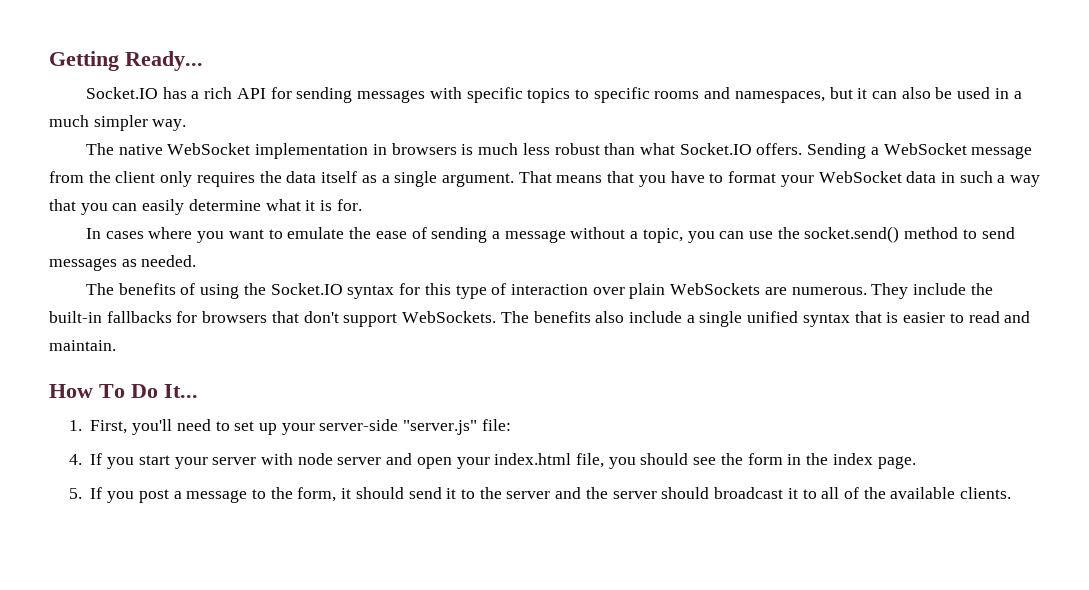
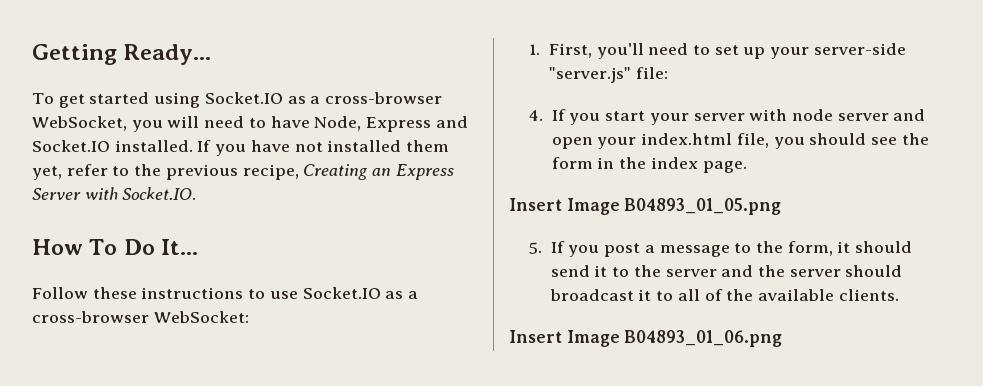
[85,87,1022,103] [49,115,187,131] [85,143,1033,159] [49,171,1041,187] [49,199,362,215] [85,226,1015,243] [49,255,197,271] [85,283,993,299] [49,311,1031,327] [49,340,116,351] [49,384,198,398] Socket.IO has a rich API for sending messages with specific topics to specific rooms and namespaces, but it can also be used in a much simpler way. // The native WebSocket implementation in browsers is much less robust than what Socket.IO offers. Sending a WebSocket message from the client only requires the data itself as a single argument. That means that you have to format your WebSocket data in such a way that you can easily determine what it is for. // In cases where you want to emulate the ease of sending a message without a topic, you can use the socket.send() method to send messages as needed. // The benefits of using the Socket.IO syntax for this type of interaction over plain WebSockets are numerous. They include the built-in fallbacks for browsers that don't support WebSockets. The benefits also include a single unified syntax that is easier to read and maintain. // How To Do It... -> [32,92,443,108] [32,116,468,132] [32,140,450,156] [32,164,454,180] [32,187,197,200] [32,239,199,255] [32,287,419,299] [32,311,249,323] To get started using Socket.IO as a cross-browser WebSocket, you will need to have Node, Express and Socket.IO installed. If you have not installed them yet, refer to the previous recipe, Creating an Express Server with Socket.IO. // How To Do It... // Follow these instructions to use Socket.IO as a cross-browser WebSocket:
(916, 462) none -> [509,198,782,215] // Insert Image B04893_01_05.png
(1012, 493) none -> [509,330,783,347] // Insert Image B04893_01_06.png

